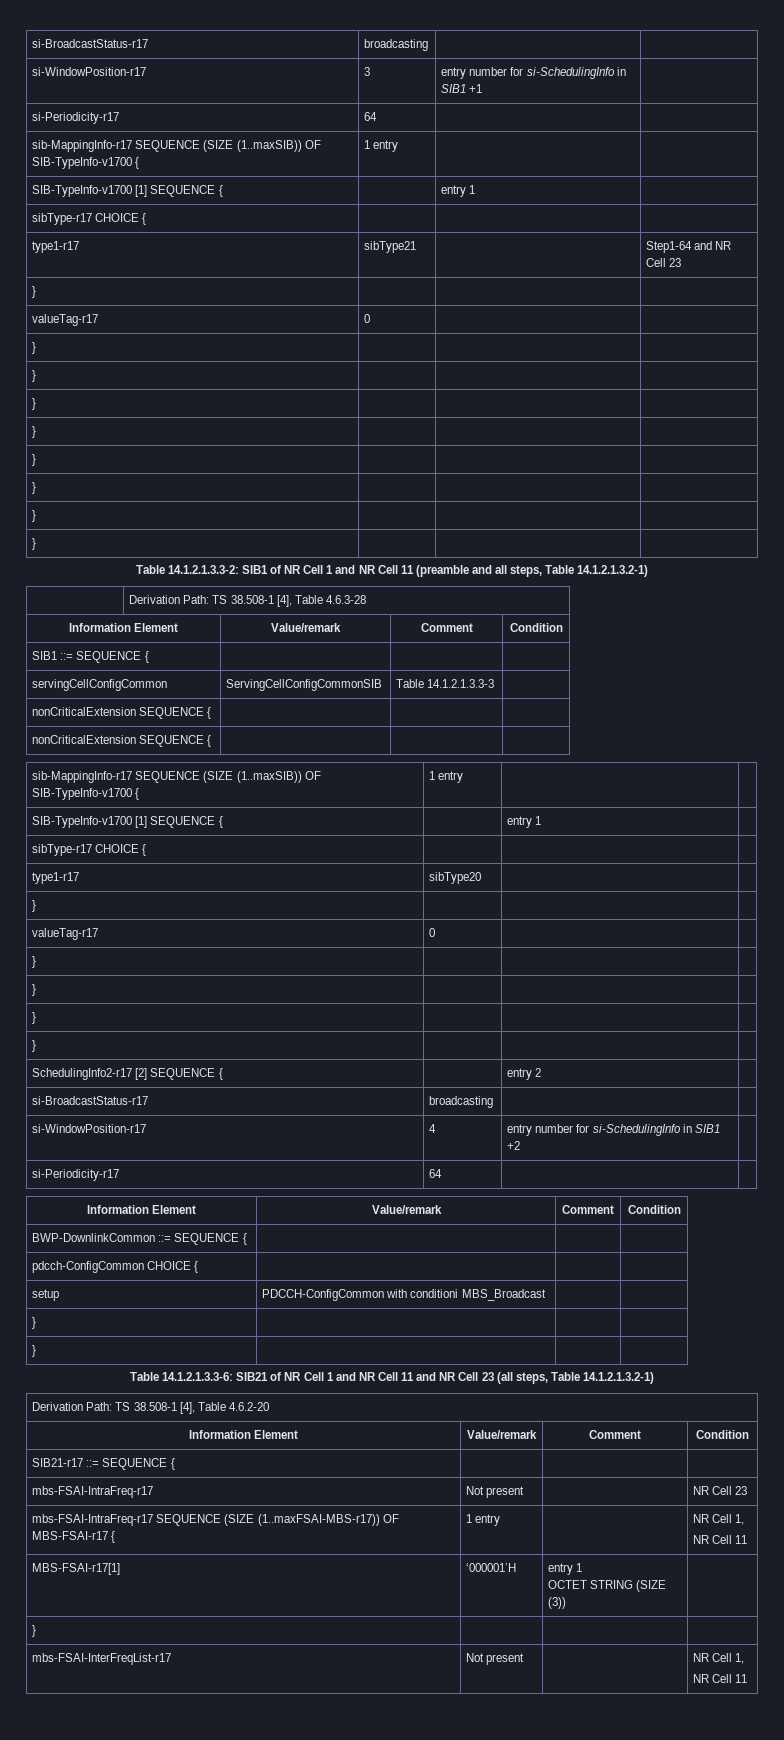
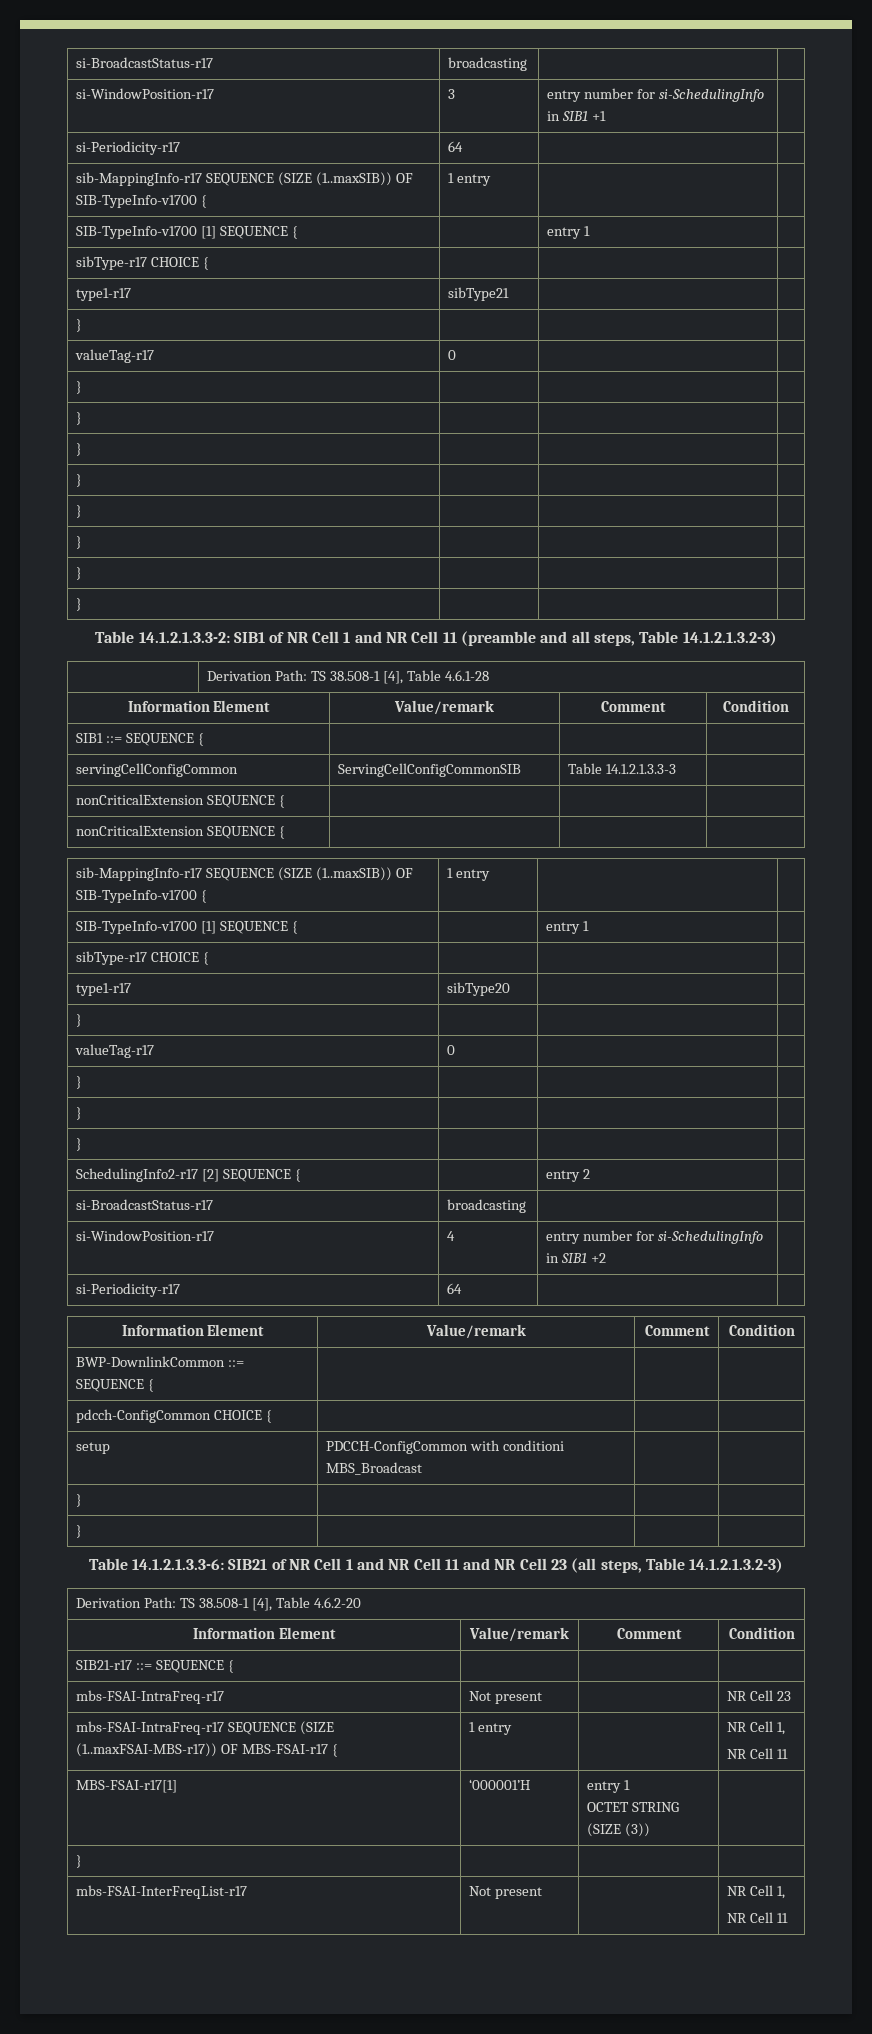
[646,241,732,253] [646,258,682,267] Step1-64 and NR Cell 23 -> (510, 294) none
[577,565,649,577] [129,595,366,607] 14.1.2.1.3.2-1) // | Derivation Path: TS 38.508-1 [4], Table 4.6.3-28 -> [682,631,777,646] [207,670,489,684] 14.1.2.1.3.2-3) // | Derivation Path: TS 38.508-1 [4], Table 4.6.1-28
[32,1040,37,1052] // } | | | -> (83, 1144) none
[582,1372,654,1384] 14.1.2.1.3.2-1) -> [689,1558,784,1573] 14.1.2.1.3.2-3)

